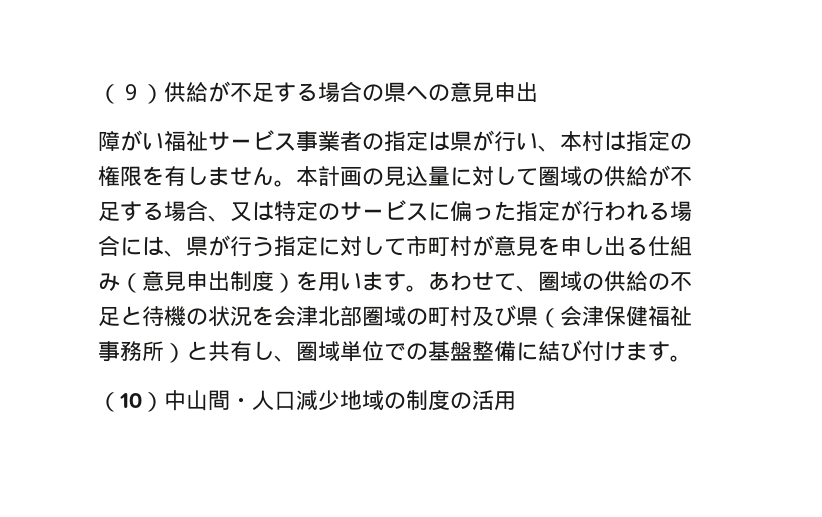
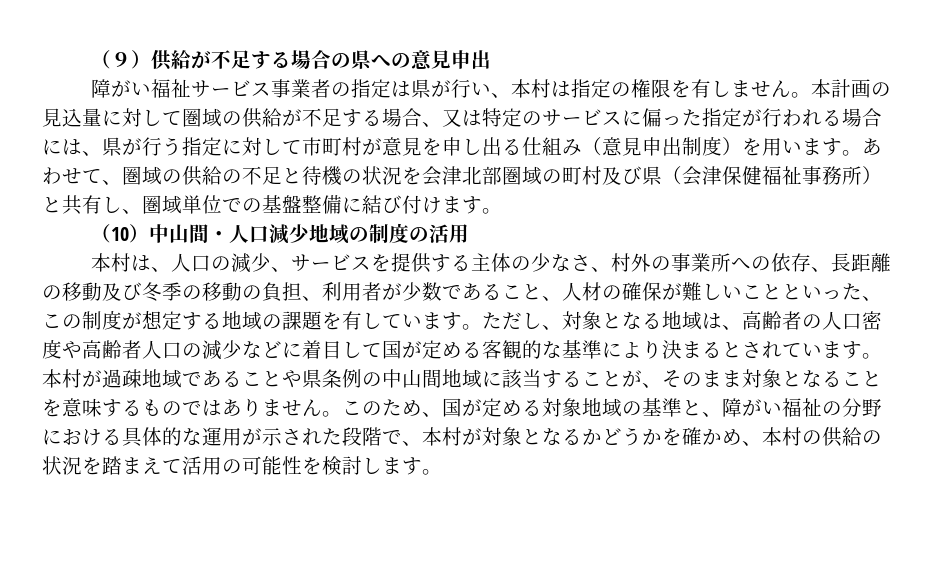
(516, 400) none -> [91,253,892,273] [42,282,882,302] [42,310,882,330] [42,340,882,360] [42,369,882,389] [42,398,882,417] [42,427,882,447] [42,456,442,475] // 本村は、人口の減少、サービスを提供する主体の少なさ、村外の事業所への依存、長距離の移動及び冬季の移動の負担、利用者が少数であること、人材の確保が難しいことといった、この制度が想定する地域の課題を有しています。ただし、対象となる地域は、高齢者の人口密度や高齢者人口の減少などに着目して国が定める客観的な基準により決まるとされています。本村が過疎地域であることや県条例の中山間地域に該当することが、そのまま対象となることを意味するものではありません。このため、国が定める対象地域の基準と、障がい福祉の分野における具体的な運用が示された段階で、本村が対象となるかどうかを確かめ、本村の供給の状況を踏まえて活用の可能性を検討します。

